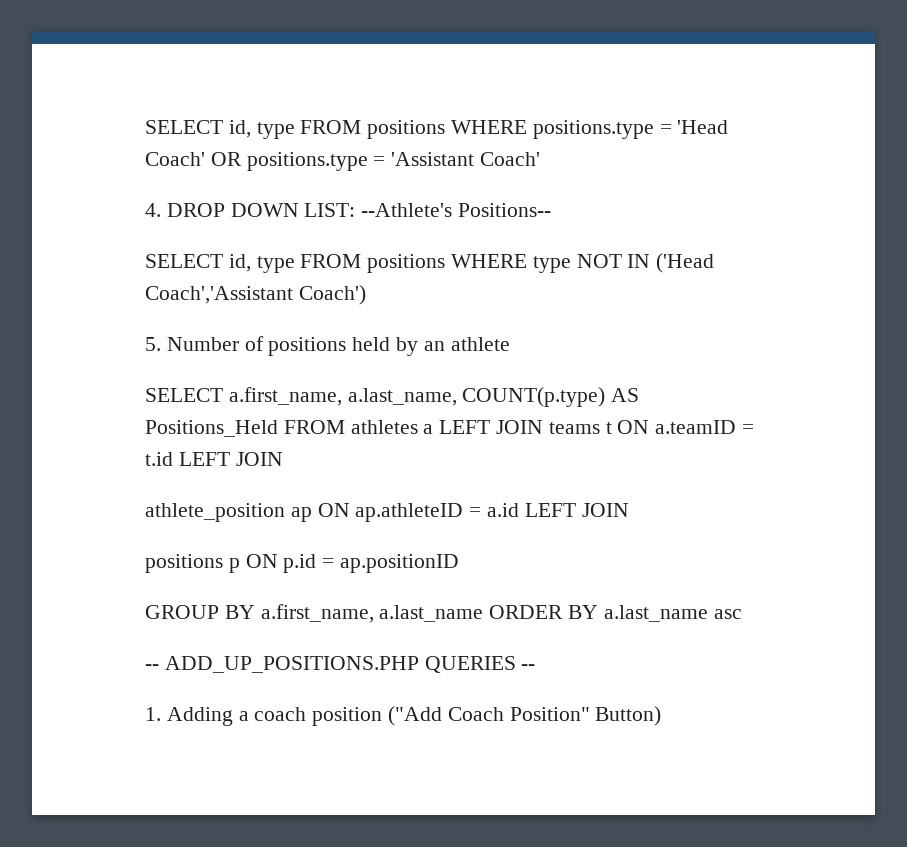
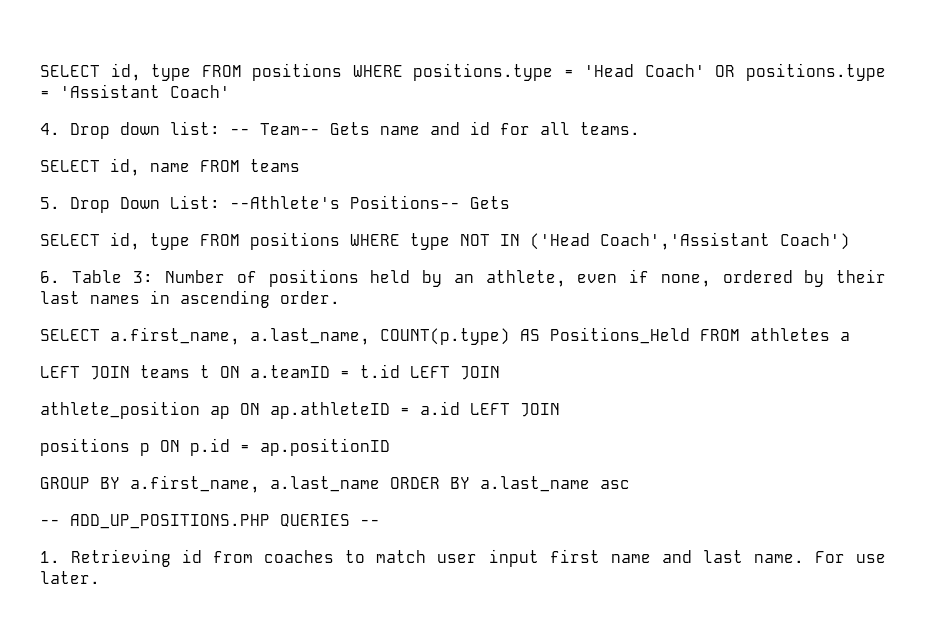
[166,203,356,217] DROP DOWN LIST: -> [70,121,640,139] [40,158,300,176] [40,195,220,213] Drop down list: -- Team-- Gets name and id for all teams. // SELECT id, name FROM teams // 5. Drop Down List:
(552, 210) none -> [470,196,510,209] Gets
[145,337,161,351] 5. -> [40,270,154,283] 6. Table 3:
[450,337,510,351] athlete -> [485,269,887,287] [40,290,340,308] athlete, even if none, ordered by their last names in ascending order.
(434, 429) none -> (850, 336) //
[166,706,662,726] Adding a coach position ("Add Coach Position" Button) -> [71,549,887,567] [40,571,100,584] Retrieving id from coaches to match user input first name and last name. For use later.

